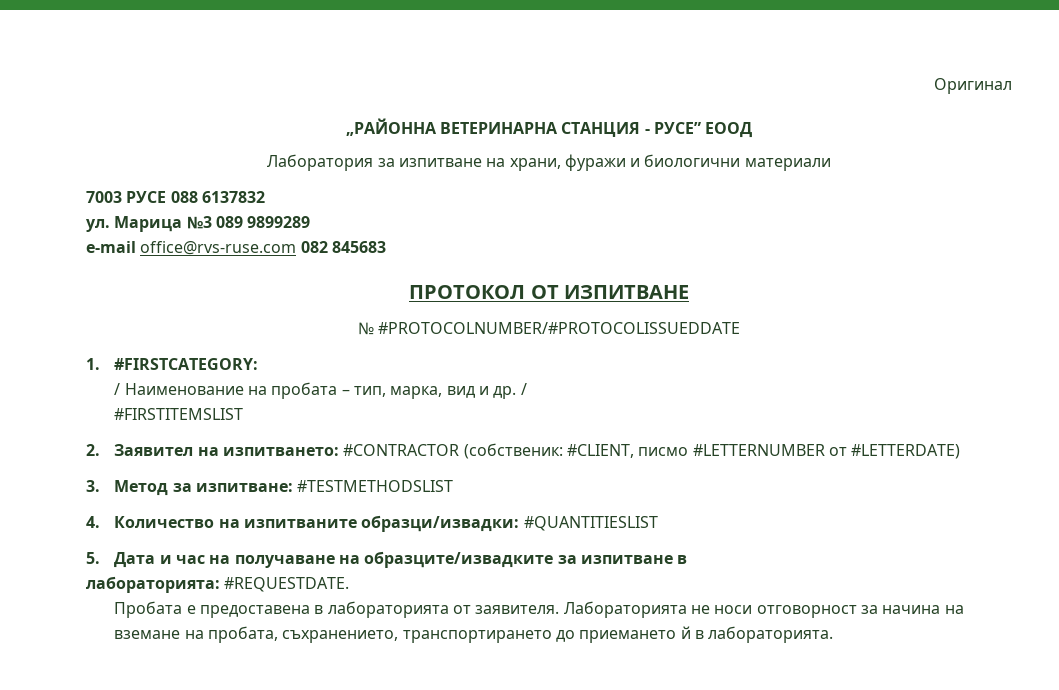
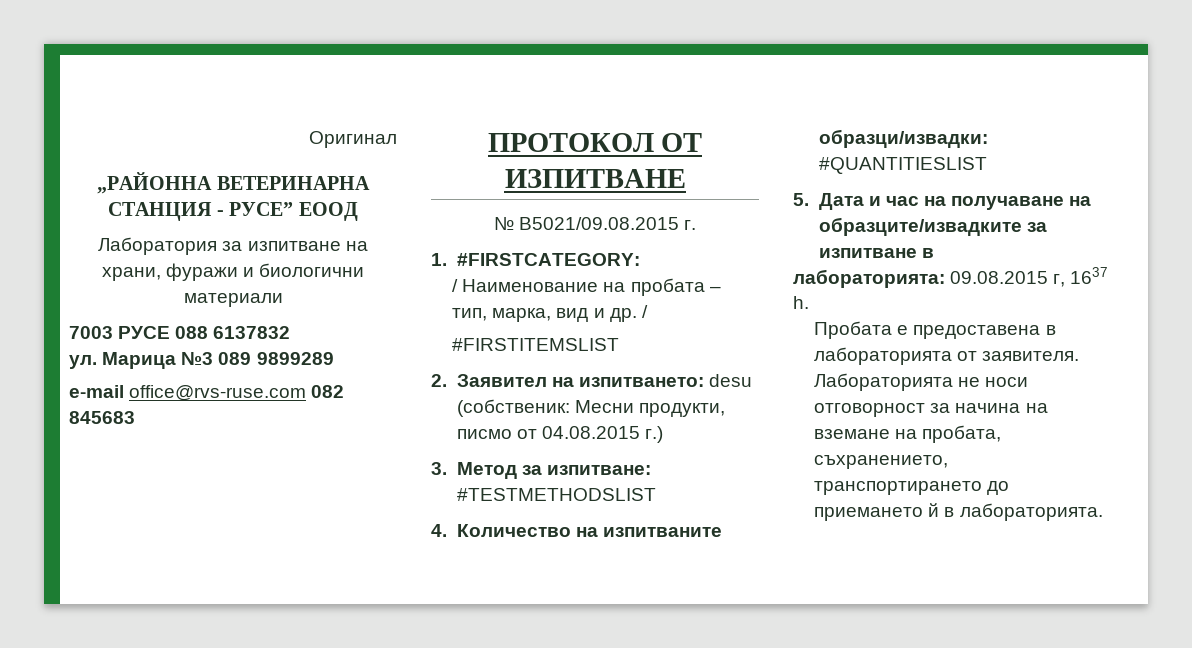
[378,322,741,334] #PROTOCOLNUMBER/#PROTOCOLISSUEDDATE -> [519,217,697,230] B5021/09.08.2015 г.
[343,443,961,459] #CONTRACTOR (собственик: #CLIENT, писмо #LETTERNUMBER от #LETTERDATE) -> [708,374,752,387] [456,399,725,417] [456,426,663,443] desu (собственик: Месни продукти, писмо от 04.08.2015 г.)
[224,577,350,592] #REQUESTDATE. -> [950,267,1109,287] [793,296,809,309] 09.08.2015 г, 1637 h.

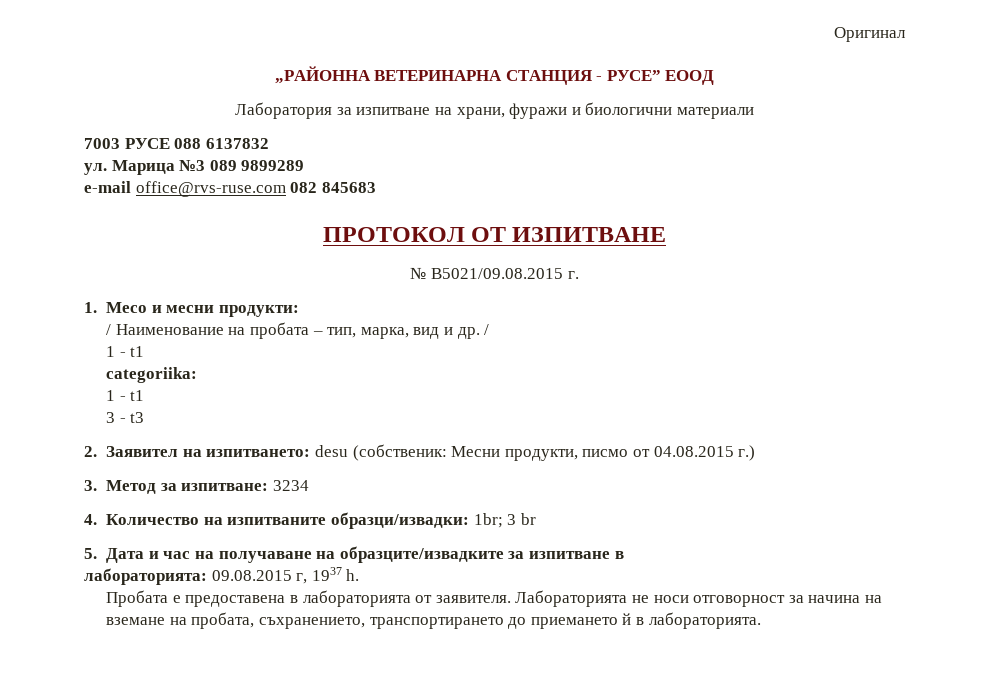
[456,253,640,266] #FIRSTCATEGORY: -> [106,302,300,317] Месо и месни продукти:
[452,338,620,351] #FIRSTITEMSLIST -> [106,346,145,357] [106,367,198,383] [106,390,145,401] [106,412,145,423] 1 - t1 // categoriika: // 1 - t1 // 3 - t3
[456,488,656,501] #TESTMETHODSLIST -> [273,480,310,491] 3234
[818,157,987,174] #QUANTITIESLIST -> [473,513,536,528] 1br; 3 br
[1070,267,1109,284] 1637 -> [311,567,342,581] 1937

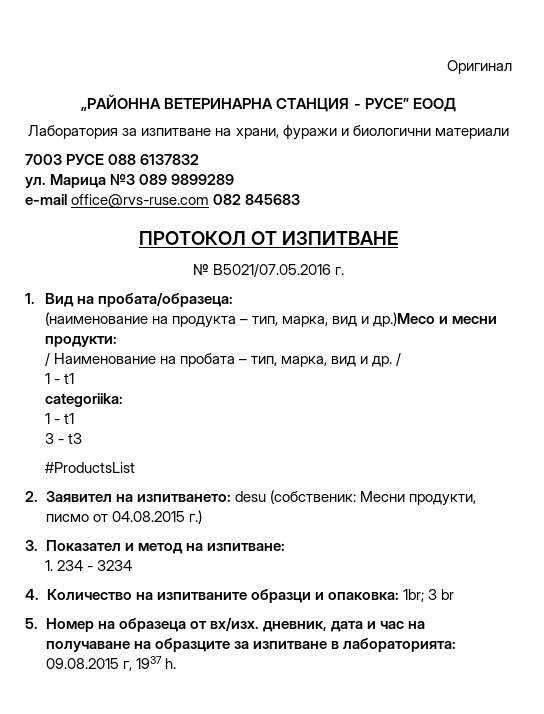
[430,268,563,279] B5021/09.08.2015 -> [213,263,331,277] B5021/07.05.2016
[106,302,148,313] Месо -> [44,292,234,307] [44,312,436,328] Вид на пробата/образеца: // (наименование на продукта – тип, марка, вид и др.)Месо
(145, 417) none -> [44,462,135,473] // #ProductsList
[106,480,269,494] Метод за изпитване: -> [45,540,285,554] [44,560,94,571] Показател и метод на изпитване: // 1. 234 -
[331,512,470,529] образци/извадки: -> [250,589,399,603] образци и опаковка:
[106,548,145,563] Дата -> [45,617,363,632] Номер на образеца от вх/изх. дневник, дата
[339,546,504,563] образците/извадките -> [154,638,230,652] образците
(624, 555) // -> (339, 645) none
[106,590,882,607] [106,612,761,629] // Пробата е предоставена в лабораторията от заявителя. Лабораторията не носи отговорност за начина на вземане на пробата, съхранението, транспортирането до приемането й в лабораторията. -> (176, 663) none

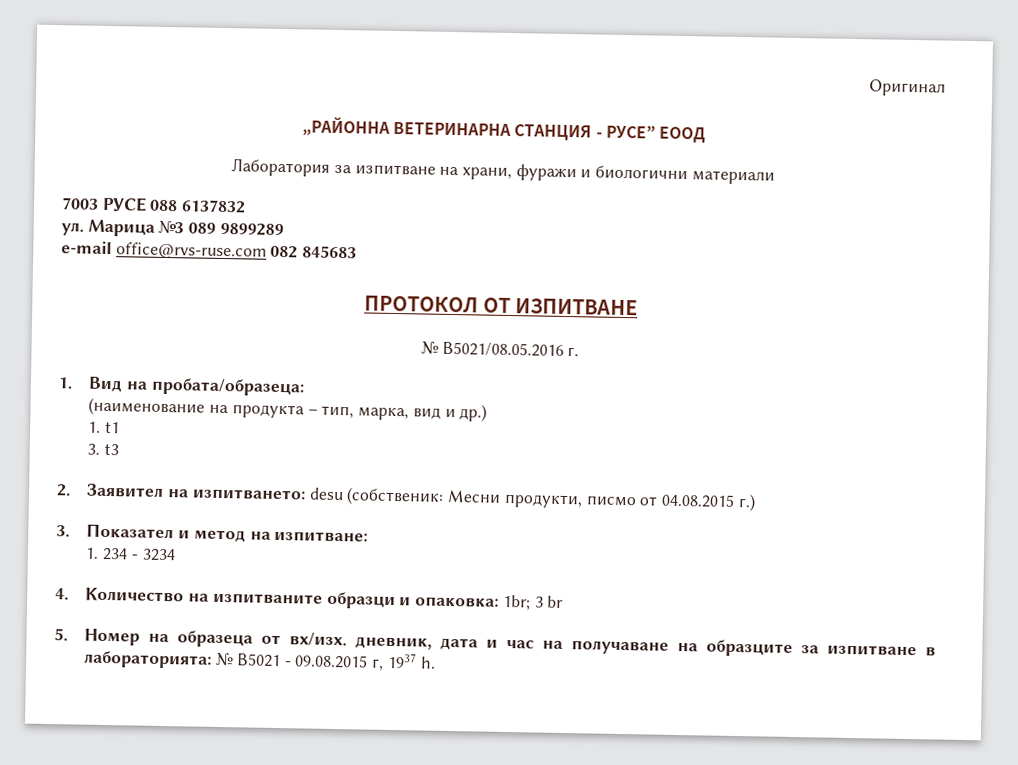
[213,263,331,277] B5021/07.05.2016 -> [441,341,564,357] B5021/08.05.2016
[373,312,498,327] [44,336,117,347] [44,352,402,367] [44,373,75,384] [44,393,123,407] [44,413,75,424] [44,433,64,444] др.)Месо и месни продукти: // / Наименование на пробата – тип, марка, вид и др. / // 1 - t1 // categoriika: // 1 - t1 // 3 - -> [459,404,488,422] [88,421,121,434] [87,443,101,455] др.) // 1. t1 // 3.
[44,462,135,473] // #ProductsList -> (120, 449) none
(456, 645) none -> [216,652,292,668] № B5021 -

